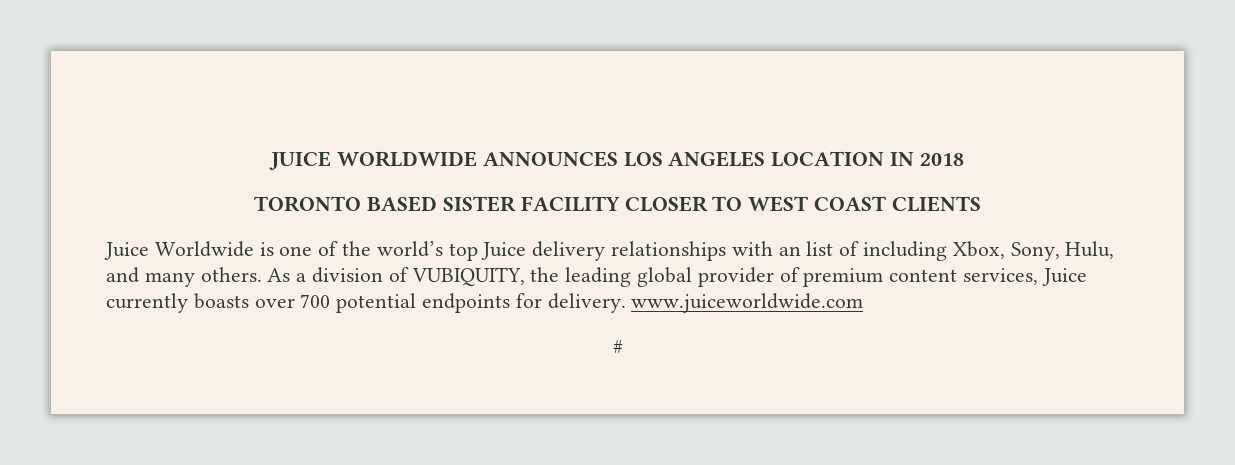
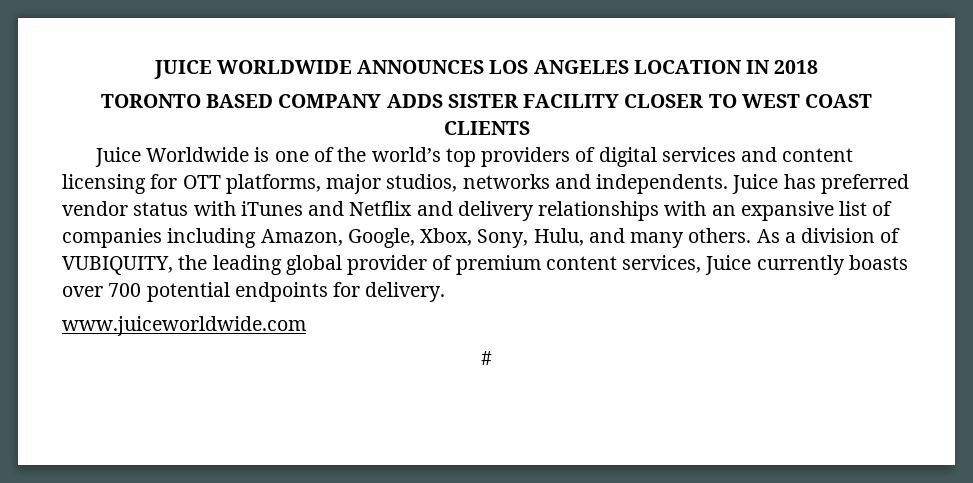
(438, 204) none -> [278,94,443,108] COMPANY ADDS
[481,242,527,260] Juice -> [481,147,854,167] [62,174,909,194] [62,201,453,216] providers of digital services and content licensing for OTT platforms, major studios, networks and independents. Juice has preferred vendor status with iTunes and Netflix and
(801, 251) none -> [740,201,834,221] expansive
[863,241,948,261] including -> [62,228,415,248] companies including Amazon, Google,
(626, 303) none -> (446, 292) //

